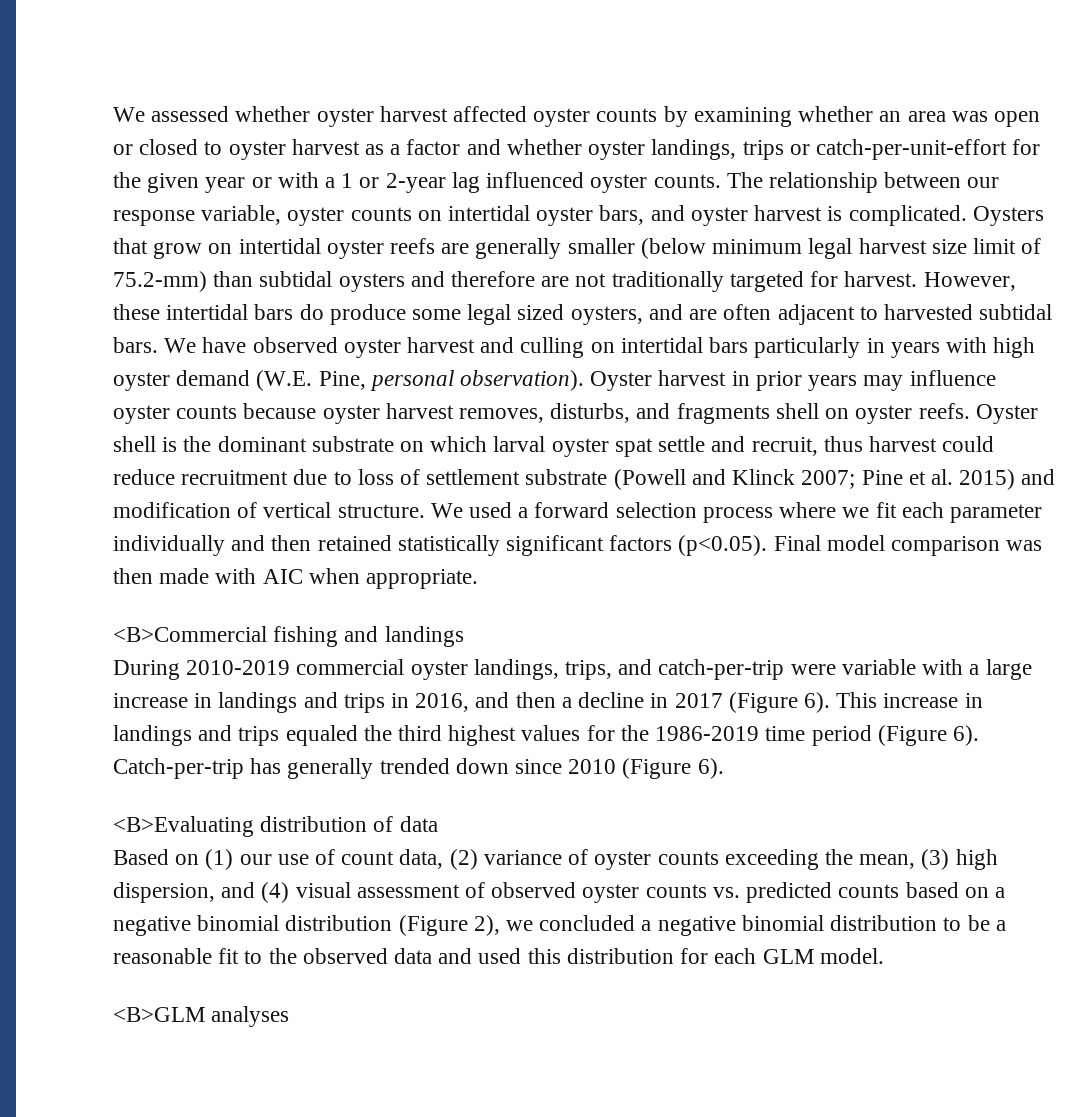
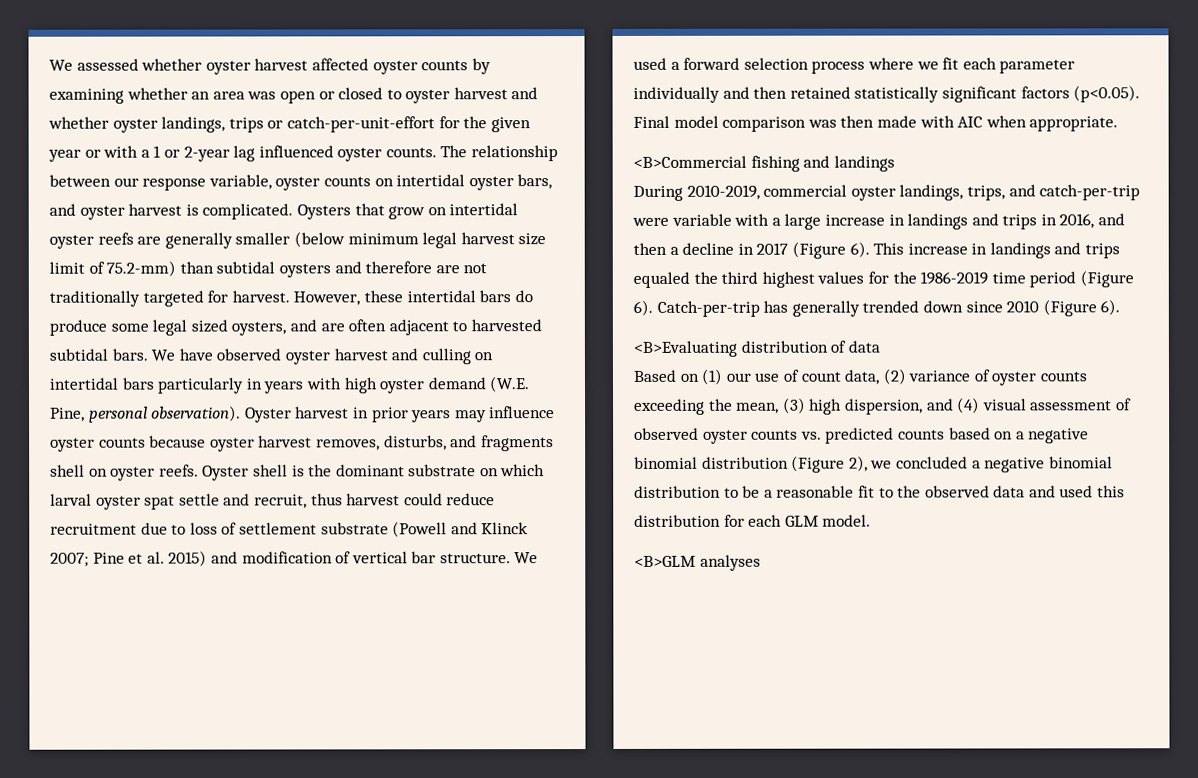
[365,139,461,155] as a factor -> (508, 93) none
(332, 510) none -> [411,551,437,564] bar
[186,660,291,675] 2010-2019 -> [686,184,760,200] 2010-2019,

